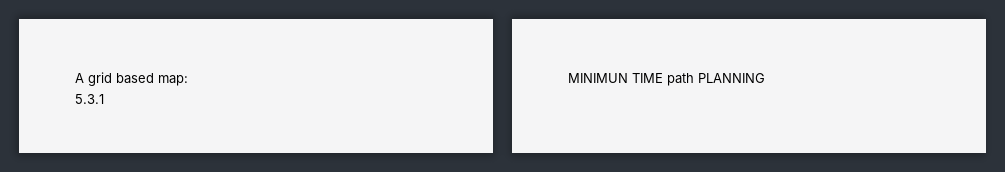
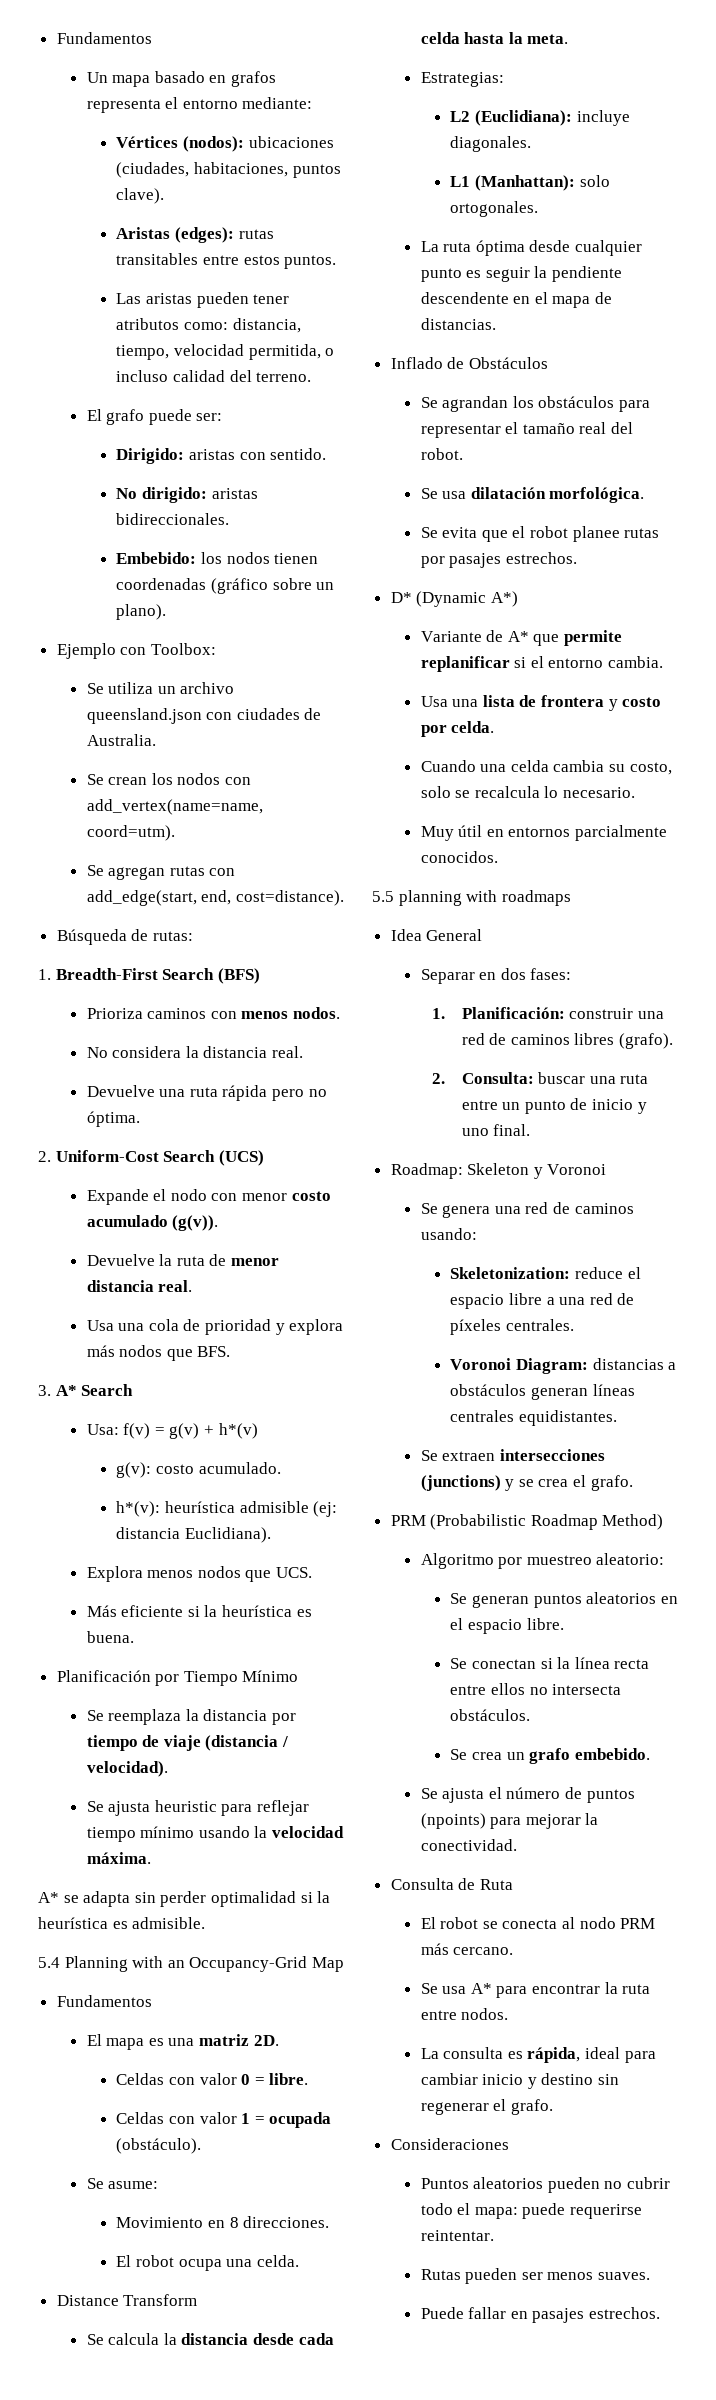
[75,72,188,86] [75,94,104,104] [568,73,765,86] A grid based map: // 5.3.1 // MINIMUN TIME path PLANNING -> [56,32,152,44] [86,71,276,87] [86,97,313,113] [116,136,334,152] [116,162,341,178] [116,188,165,204] [116,227,274,243] [116,253,337,269] [116,292,290,308] [116,318,301,333] [116,344,335,360] [116,370,312,382] [86,409,223,425] [116,448,327,464] [116,487,258,503] [116,513,230,525] [116,552,319,564] [116,578,335,594] [116,604,167,620] [56,643,216,659] [86,682,235,694] [86,708,322,724] [86,734,156,746] [86,773,251,785] [86,799,263,815] [86,825,175,841] [86,865,236,880] [86,890,344,906] [56,929,193,945] [38,968,260,984] [86,1007,340,1019] [86,1046,303,1058] [86,1085,327,1101] [86,1111,140,1127] [38,1150,264,1166] [86,1189,331,1205] [86,1215,219,1231] [86,1254,279,1266] [86,1280,193,1292] [86,1319,344,1335] [86,1345,231,1361] [38,1384,134,1396] [86,1423,258,1439] [116,1462,281,1478] [116,1501,338,1517] [116,1527,272,1543] [86,1566,312,1582] [86,1605,312,1617] [86,1631,134,1643] [56,1670,299,1686] [86,1709,296,1725] [86,1735,288,1751] [86,1761,168,1777] [86,1800,309,1816] [86,1826,344,1842] [86,1852,151,1864] [38,1891,331,1907] [38,1917,206,1929] [38,1956,344,1972] [56,1995,152,2007] [86,2034,279,2050] [116,2073,309,2085] [116,2112,332,2128] [116,2138,202,2154] [86,2178,159,2189] [116,2216,330,2228] [116,2255,299,2271] [56,2294,198,2306] [86,2333,334,2345] [420,32,569,44] [420,72,504,87] [450,110,630,126] [450,136,532,152] [450,175,610,191] [450,201,539,217] [420,240,642,256] [420,266,622,282] [420,292,612,308] [420,318,496,330] [390,357,548,369] [420,396,650,412] [420,422,633,438] [420,448,463,460] [420,487,645,503] [420,526,660,542] [420,552,577,568] [390,591,518,607] [420,630,622,646] [420,656,663,672] [420,695,662,711] [420,721,495,737] [420,760,672,775] [420,786,635,798] [420,825,667,841] [420,851,498,863] [372,890,571,906] [390,929,483,941] [420,968,572,984] [431,1007,664,1019] [461,1033,674,1049] [431,1072,649,1084] [461,1098,647,1114] [461,1124,531,1136] [390,1163,607,1179] [420,1202,634,1218] [420,1228,477,1240] [450,1267,641,1279] [450,1293,635,1309] [450,1319,575,1335] [450,1358,677,1374] [450,1384,635,1400] [450,1410,618,1426] [420,1449,605,1461] [420,1475,633,1491] [390,1514,664,1530] [420,1553,665,1569] [450,1592,678,1608] [450,1618,564,1634] [450,1657,650,1669] [450,1683,622,1695] [450,1709,531,1721] [450,1748,650,1764] [420,1787,635,1803] [420,1813,599,1829] [420,1839,517,1851] [390,1878,513,1890] [420,1917,656,1929] [420,1943,514,1955] [420,1982,651,1998] [420,2008,509,2020] [420,2047,656,2063] [420,2073,619,2089] [420,2099,553,2115] [390,2138,509,2150] [420,2177,670,2193] [420,2203,642,2219] [420,2230,494,2241] [420,2268,650,2284] [420,2307,660,2323] Fundamentos // Un mapa basado en grafos representa el entorno mediante: // Vértices (nodos): ubicaciones (ciudades, habitaciones, puntos clave). // Aristas (edges): rutas transitables entre estos puntos. // Las aristas pueden tener atributos como: distancia, tiempo, velocidad permitida, o incluso calidad del terreno. // El grafo puede ser: // Dirigido: aristas con sentido. // No dirigido: aristas bidireccionales. // Embebido: los nodos tienen coordenadas (gráfico sobre un plano). // Ejemplo con Toolbox: // Se utiliza un archivo queensland.json con ciudades de Australia. // Se crean los nodos con add_vertex(name=name, coord=utm). // Se agregan rutas con add_edge(start, end, cost=distance). // Búsqueda de rutas: // 1. Breadth-First Search (BFS) // Prioriza caminos con menos nodos. // No considera la distancia real. // Devuelve una ruta rápida pero no óptima. // 2. Uniform-Cost Search (UCS) // Expande el nodo con menor costo acumulado (g(v)). // Devuelve la ruta de menor distancia real. // Usa una cola de prioridad y explora más nodos que BFS. // 3. A* Search // Usa: f(v) = g(v) + h*(v) // g(v): costo acumulado. // h*(v): heurística admisible (ej: distancia Euclidiana). // Explora menos nodos que UCS. // Más eficiente si la heurística es buena. // Planificación por Tiempo Mínimo // Se reemplaza la distancia por tiempo de viaje (distancia / velocidad). // Se ajusta heuristic para reflejar tiempo mínimo usando la velocidad máxima. // A* se adapta sin perder optimalidad si la heurística es admisible. // 5.4 Planning with an Occupancy-Grid Map // Fundamentos // El mapa es una matriz 2D. // Celdas con valor 0 = libre. // Celdas con valor 1 = ocupada (obstáculo). // Se asume: // Movimiento en 8 direcciones. // El robot ocupa una celda. // Distance Transform // Se calcula la distancia desde cada celda hasta la meta. // Estrategias: // L2 (Euclidiana): incluye diagonales. // L1 (Manhattan): solo ortogonales. // La ruta óptima desde cualquier punto es seguir la pendiente descendente en el mapa de distancias. // Inflado de Obstáculos // Se agrandan los obstáculos para representar el tamaño real del robot. // Se usa dilatación morfológica. // Se evita que el robot planee rutas por pasajes estrechos. // D* (Dynamic A*) // Variante de A* que permite replanificar si el entorno cambia. // Usa una lista de frontera y costo por celda. // Cuando una celda cambia su costo, solo se recalcula lo necesario. // Muy útil en entornos parcialmente conocidos. // 5.5 planning with roadmaps // Idea General // Separar en dos fases: // 1. Planificación: construir una red de caminos libres (grafo). // 2. Consulta: buscar una ruta entre un punto de inicio y uno final. // Roadmap: Skeleton y Voronoi // Se genera una red de caminos usando: // Skeletonization: reduce el espacio libre a una red de píxeles centrales. // Voronoi Diagram: distancias a obstáculos generan líneas centrales equidistantes. // Se extraen intersecciones (junctions) y se crea el grafo. // PRM (Probabilistic Roadmap Method) // Algoritmo por muestreo aleatorio: // Se generan puntos aleatorios en el espacio libre. // Se conectan si la línea recta entre ellos no intersecta obstáculos. // Se crea un grafo embebido. // Se ajusta el número de puntos (npoints) para mejorar la conectividad. // Consulta de Ruta // El robot se conecta al nodo PRM más cercano. // Se usa A* para encontrar la ruta entre nodos. // La consulta es rápida, ideal para cambiar inicio y destino sin regenerar el grafo. // Consideraciones // Puntos aleatorios pueden no cubrir todo el mapa: puede requerirse reintentar. // Rutas pueden ser menos suaves. // Puede fallar en pasajes estrechos.

